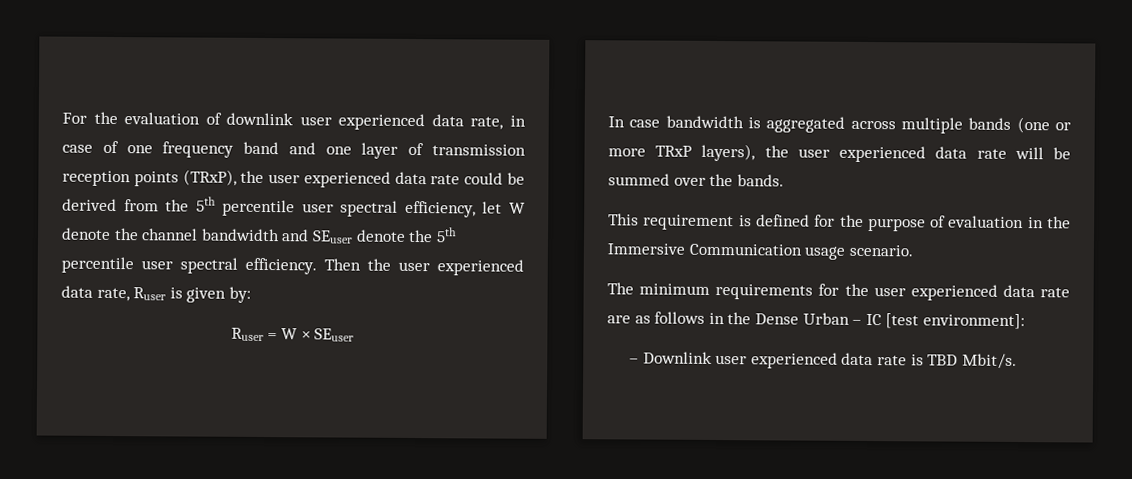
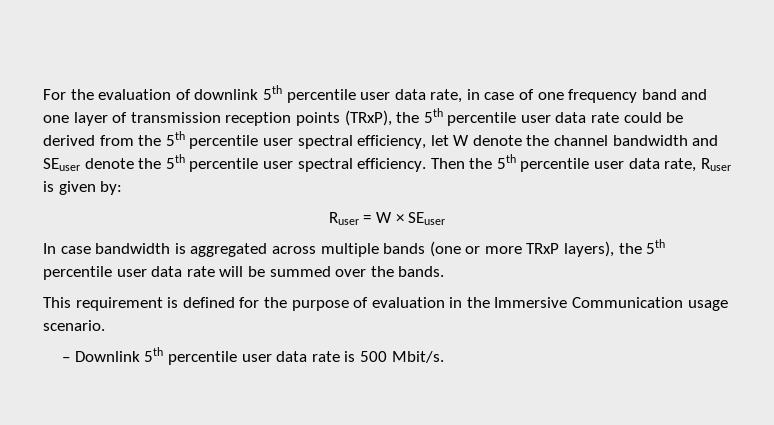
[299,113,426,131] user experienced -> [262,85,391,103] 5th percentile user
[268,171,391,188] user experienced -> [423,108,551,126] 5th percentile user
[398,259,524,276] user experienced -> [496,154,625,172] 5th percentile user
[797,145,927,163] user experienced -> [646,239,666,254] [43,266,147,280] 5th percentile user
[607,282,1070,301] [607,311,1025,330] // The minimum requirements for the user experienced data rate are as follows in the Dense Urban – IC [test environment]: -> (105, 325) none
[715,352,838,369] user experienced -> [144,347,272,365] 5th percentile user
[927,354,959,366] TBD -> [359,351,387,362] 500

